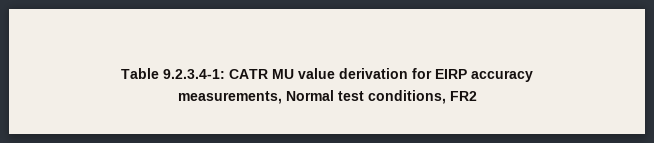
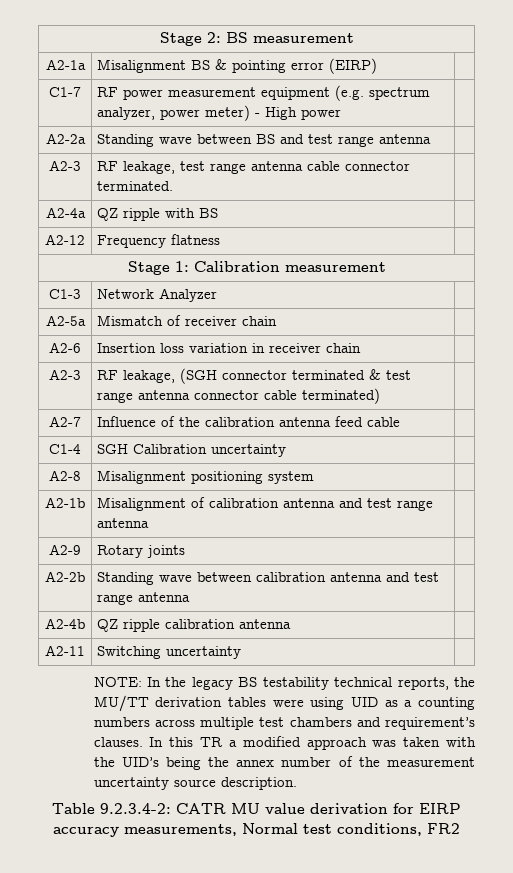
[121,68,225,79] Table 9.2.3.4-1: -> [159,32,354,46] [45,59,86,70] [97,58,378,74] [49,87,81,97] [97,85,431,101] [97,105,342,121] [45,133,86,144] [97,134,432,147] [49,160,81,171] [97,161,411,174] [97,181,174,191] [45,207,86,218] [97,208,219,221] [45,234,85,245] [97,234,221,248] [127,261,386,275] [49,289,81,299] [97,288,218,302] [45,315,86,326] [97,315,278,326] [49,342,81,353] [97,343,362,353] [49,369,81,380] [97,368,412,384] [97,388,381,404] [49,416,81,427] [97,416,401,427] [49,444,81,454] [97,444,287,457] [49,470,81,481] [97,470,315,484] [45,497,85,508] [97,497,434,511] [97,518,150,528] [49,544,81,555] [97,545,186,558] [45,571,85,582] [97,572,440,585] [97,592,191,605] [45,618,85,629] [97,619,292,632] [45,645,85,656] [97,646,242,659] [93,677,476,690] [93,695,476,712] [93,717,475,730] [93,736,476,750] [93,756,476,770] [93,777,297,790] [52,803,171,814] Stage 2: BS measurement // A2-1a | Misalignment BS & pointing error (EIRP) | // C1-7 | RF power measurement equipment (e.g. spectrum analyzer, power meter) - High power | // A2-2a | Standing wave between BS and test range antenna | // A2-3 | RF leakage, test range antenna cable connector terminated. | // A2-4a | QZ ripple with BS | // A2-12 | Frequency flatness | // Stage 1: Calibration measurement // C1-3 | Network Analyzer | // A2-5a | Mismatch of receiver chain | // A2-6 | Insertion loss variation in receiver chain | // A2-3 | RF leakage, (SGH connector terminated & test range antenna connector cable terminated) | // A2-7 | Influence of the calibration antenna feed cable | // C1-4 | SGH Calibration uncertainty | // A2-8 | Misalignment positioning system | // A2-1b | Misalignment of calibration antenna and test range antenna | // A2-9 | Rotary joints | // A2-2b | Standing wave between calibration antenna and test range antenna | // A2-4b | QZ ripple calibration antenna | // A2-11 | Switching uncertainty | // NOTE: In the legacy BS testability technical reports, the MU/TT derivation tables were using UID as a counting numbers across multiple test chambers and requirement’s clauses. In this TR a modified approach was taken with the UID’s being the annex number of the measurement uncertainty source description. // Table 9.2.3.4-2:

